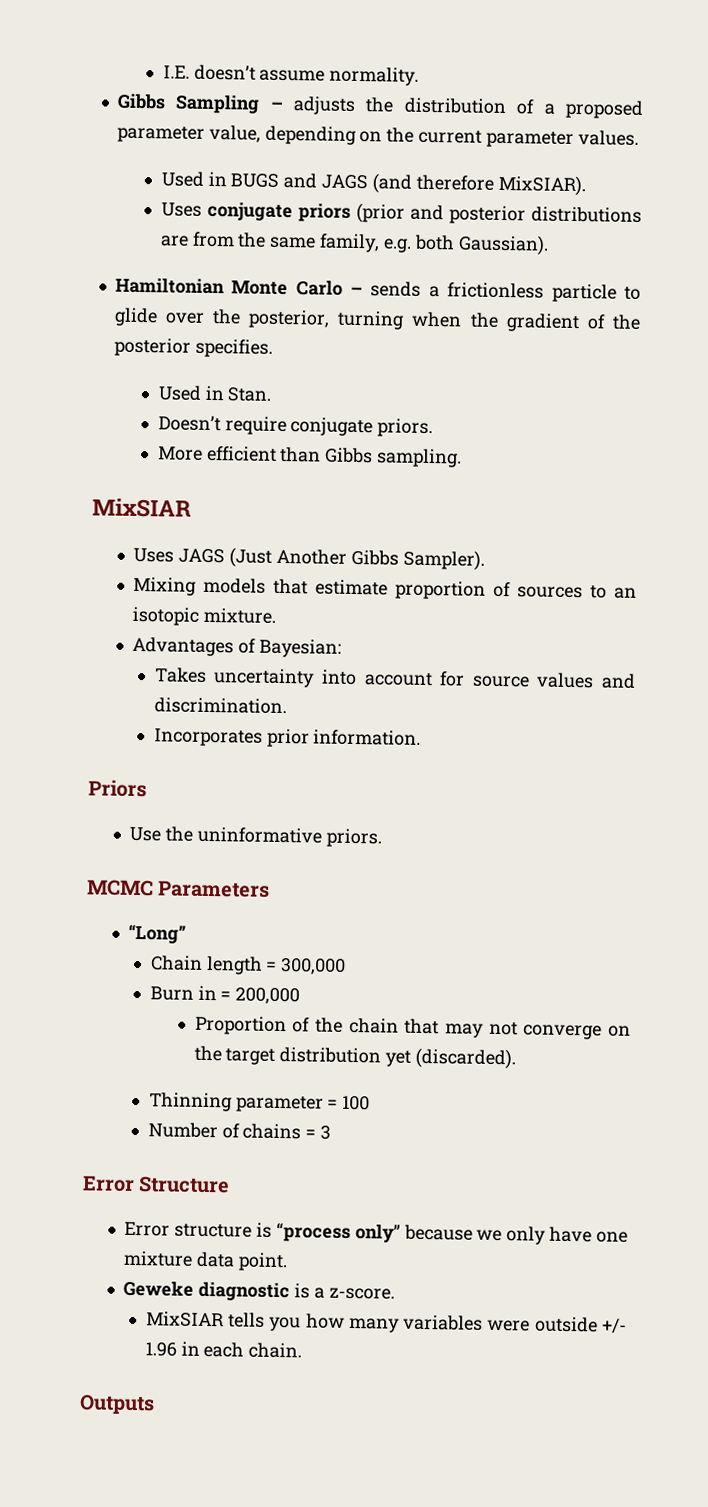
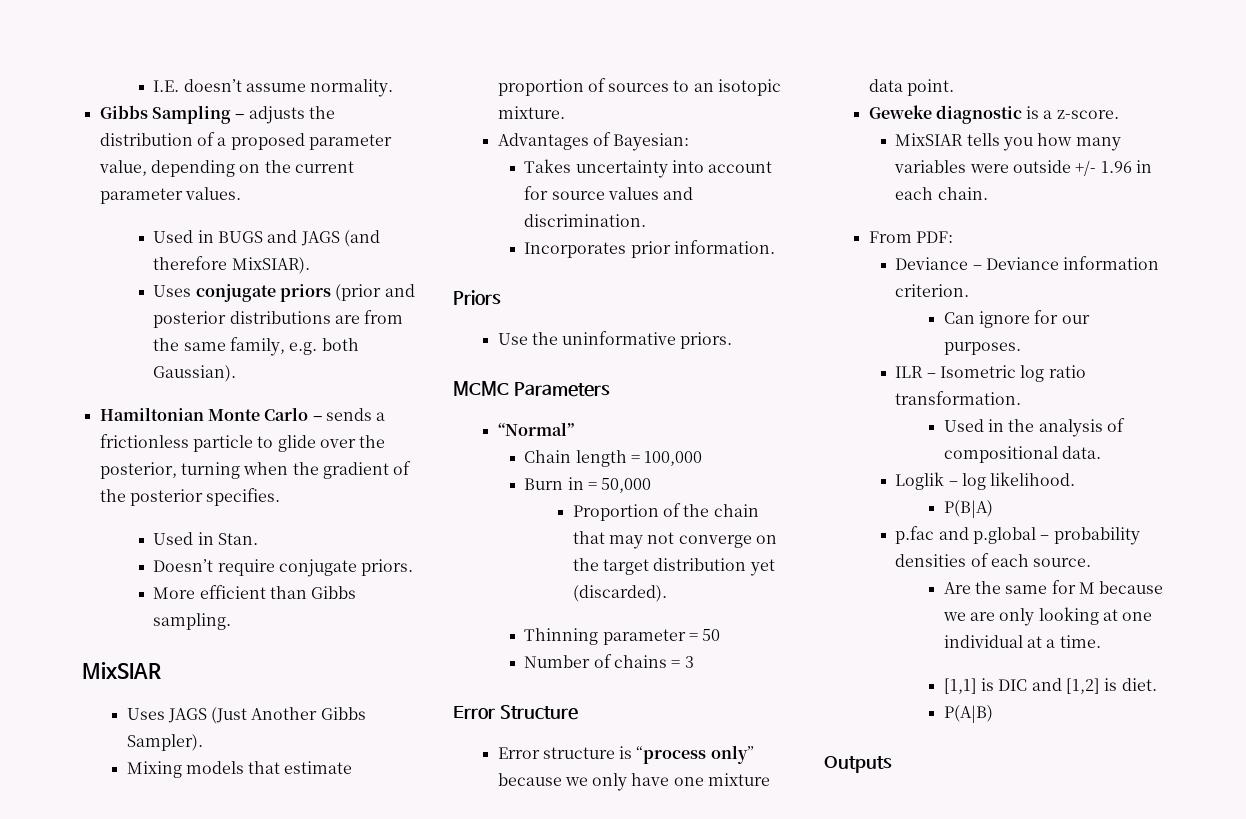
[128,924,187,944] “Long” -> [497,422,574,436] “Normal”
[280,958,347,975] 300,000 -> [644,451,703,466] 100,000
[235,987,301,1005] 200,000 -> [601,478,652,493] 50,000
[342,1095,371,1111] 100 -> [702,629,721,641] 50
(303, 1350) none -> [868,231,953,243] [895,256,1160,270] [895,284,970,297] [943,310,1090,328] [943,342,1021,355] [895,365,1086,382] [895,391,1022,405] [943,418,1125,437] [943,446,1101,463] [895,472,1076,490] [943,500,993,518] [895,526,1140,545] [895,553,1092,567] [943,580,1164,594] [942,607,1153,626] [943,635,1101,648] [943,678,1157,694] [943,705,993,723] // From PDF: // Deviance – Deviance information criterion. // Can ignore for our purposes. // ILR – Isometric log ratio transformation. // Used in the analysis of compositional data. // Loglik – log likelihood. // P(B|A) // p.fac and p.global – probability densities of each source. // Are the same for M because we are only looking at one individual at a time. // [1,1] is DIC and [1,2] is diet. // P(A|B)

